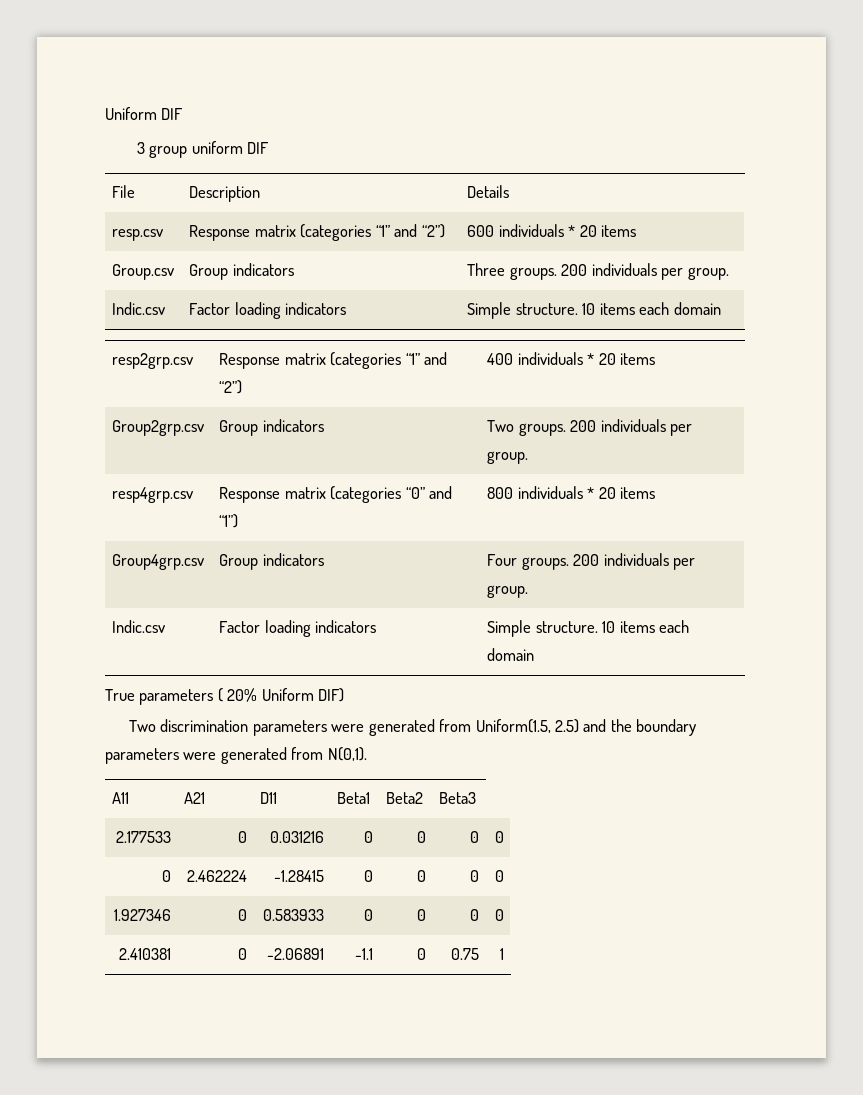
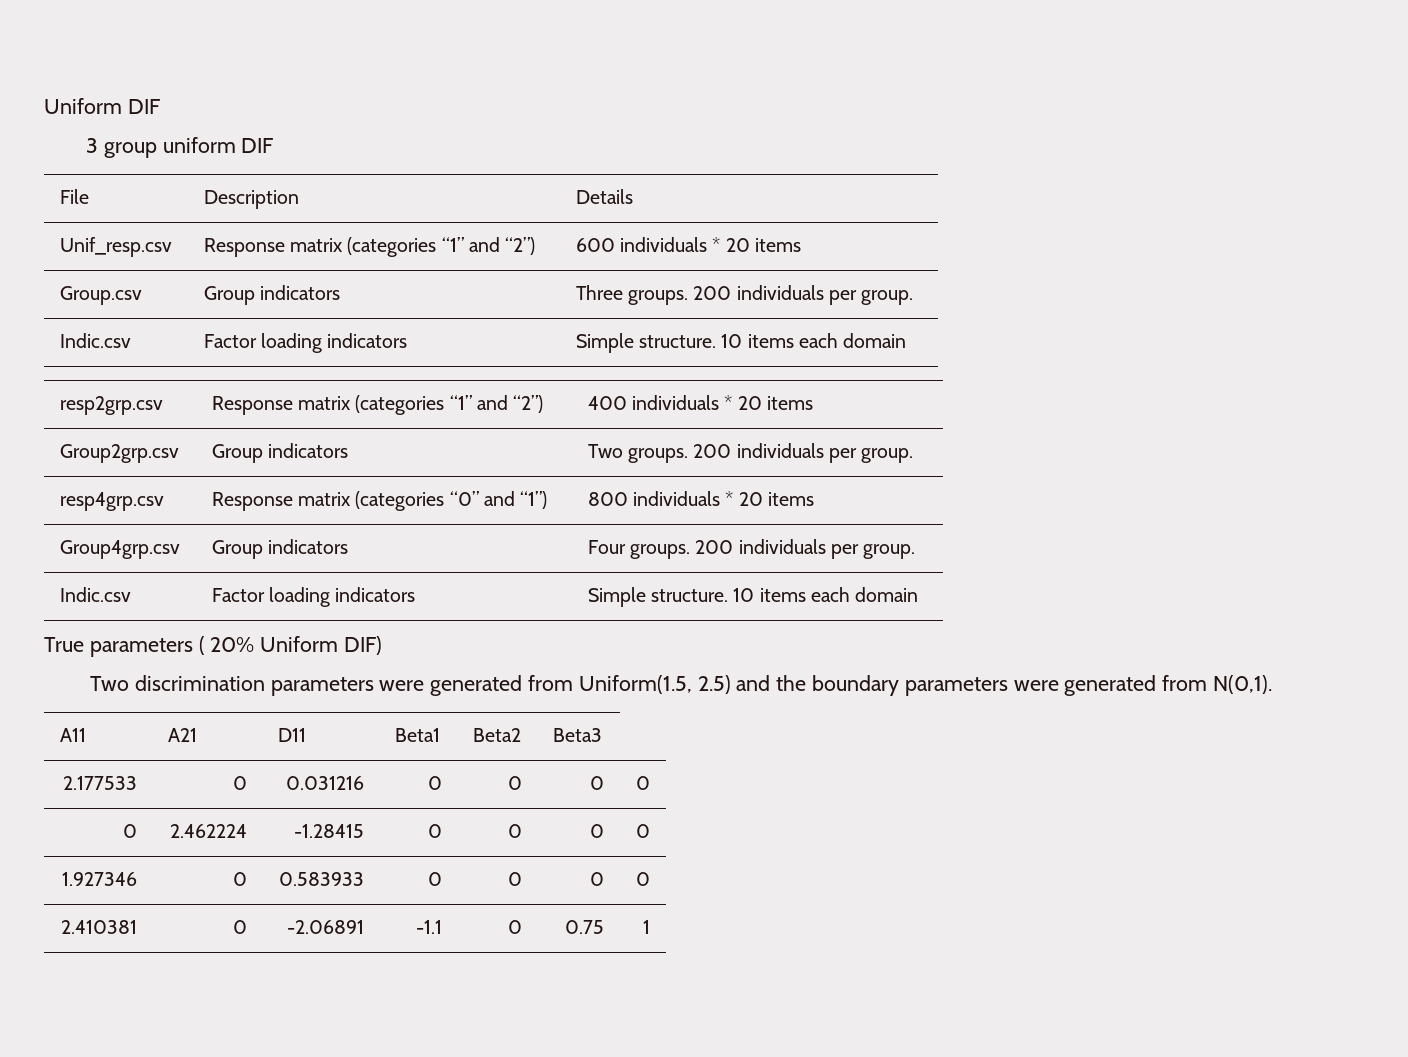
[112,229,164,241] resp.csv -> [59,237,172,257] Unif_resp.csv

